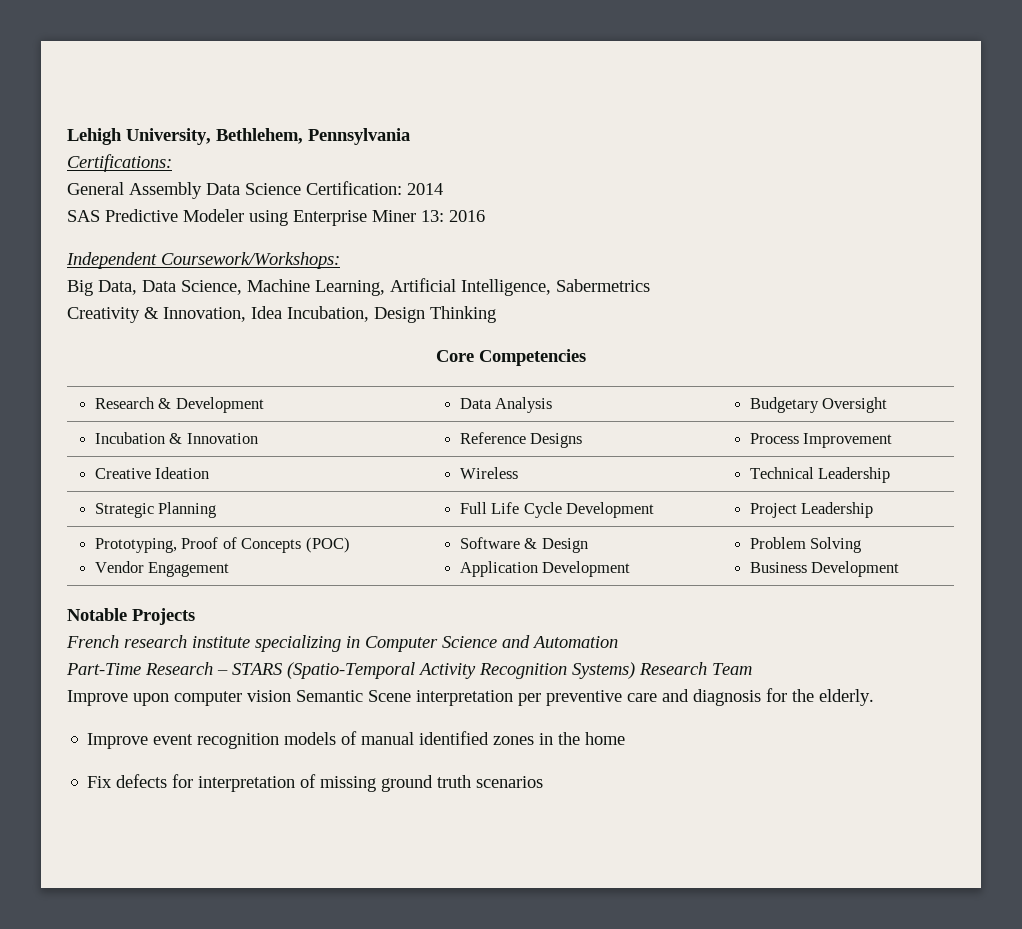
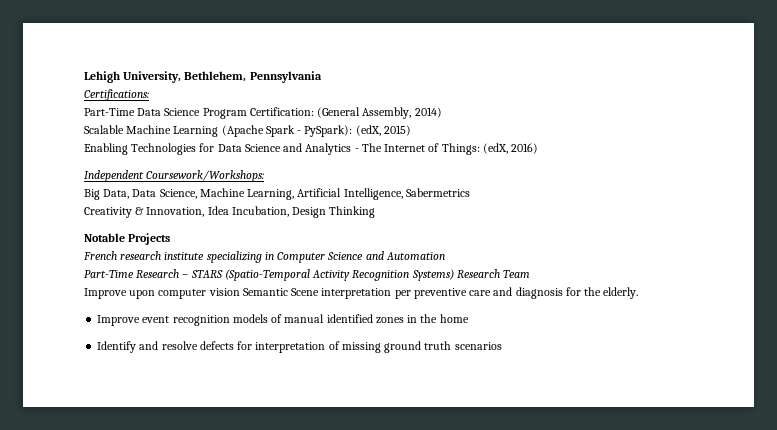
[67,181,443,199] [67,209,485,226] General Assembly Data Science Certification: 2014 // SAS Predictive Modeler using Enterprise Miner 13: 2016 -> [84,107,442,119] [84,125,411,137] [84,143,539,155] Part-Time Data Science Program Certification: (General Assembly, 2014) // Scalable Machine Learning (Apache Spark - PySpark): (edX, 2015) // Enabling Technologies for Data Science and Analytics - The Internet of Things: (edX, 2016)
[436,349,586,366] [94,397,264,413] [459,397,553,413] [749,397,888,413] [94,432,258,444] [459,432,583,448] [749,433,893,448] [94,467,210,479] [459,467,518,479] [749,467,891,483] [94,502,217,518] [459,502,655,518] [749,502,874,518] [94,537,350,553] [94,561,230,577] [459,537,588,553] [459,561,631,577] [749,537,862,553] [749,561,900,577] // Core Competencies // Research & Development | Data Analysis | Budgetary Oversight // Incubation & Innovation | Reference Designs | Process Improvement // Creative Ideation | Wireless | Technical Leadership // Strategic Planning | Full Life Cycle Development | Project Leadership // Prototyping, Proof of Concepts (POC) // Vendor Engagement | Software & Design // Application Development | Problem Solving // Business Development -> (376, 212) none
[87,776,113,788] Fix -> [97,341,198,353] Identify and resolve

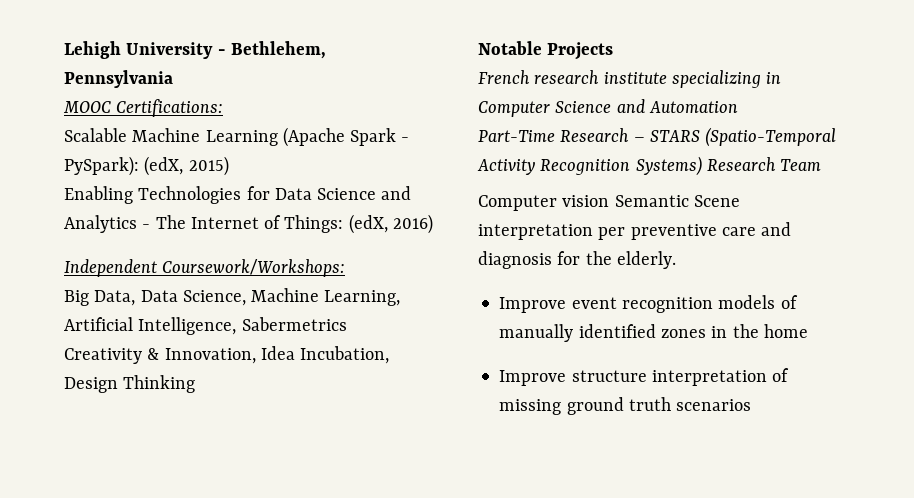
[123,71,182,83] University, -> [126,42,226,59] University -
(322, 77) none -> [63,101,111,113] MOOC
[84,107,442,119] // Part-Time Data Science Program Certification: (General Assembly, 2014) -> (224, 108) none
[84,288,207,299] Improve upon computer -> [478,195,557,211] Computer
[284,314,325,323] manual -> [499,324,574,342] manually
[97,341,253,353] Identify and resolve defects for -> [499,370,647,386] Improve structure

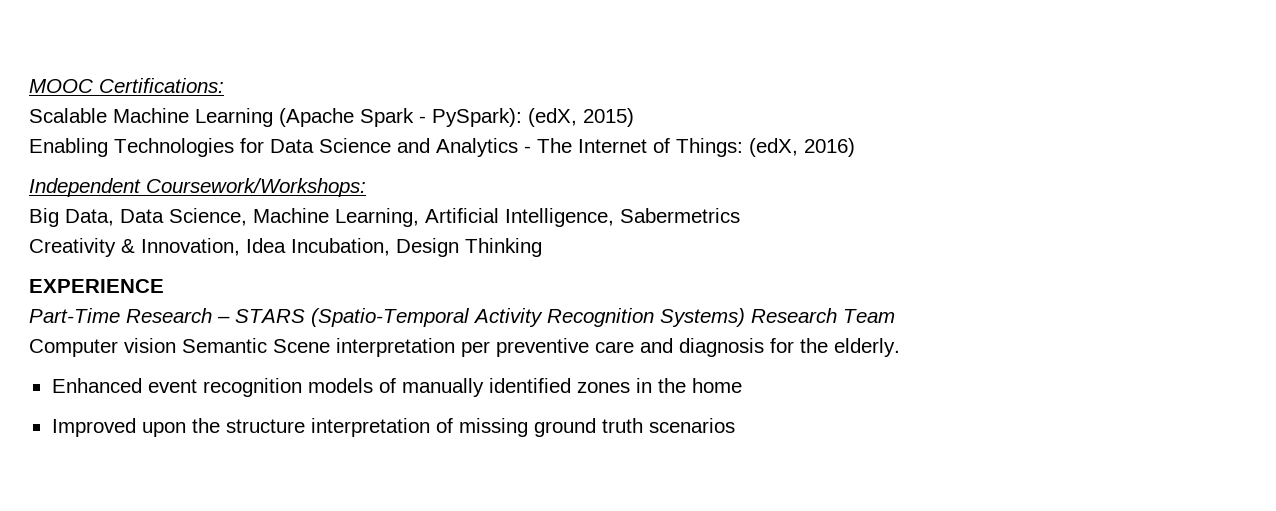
[64,41,326,59] [64,70,173,88] Lehigh University - Bethlehem, Pennsylvania // -> (29, 86) none
[478,41,614,60] [478,70,782,88] [478,99,738,117] Notable Projects // French research institute specializing in Computer Science and Automation -> [29,279,164,293] EXPERIENCE
[499,297,567,313] Improve -> [51,378,142,393] Enhanced
[499,370,567,386] Improve -> [51,418,220,437] Improved upon the

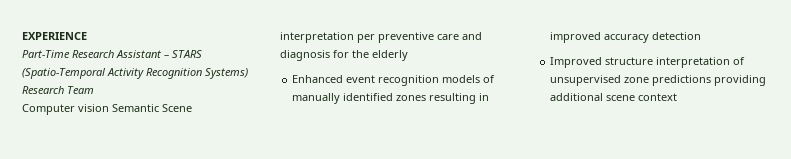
[29,78,224,93] [29,108,634,127] [29,138,855,157] [29,178,366,197] [29,208,740,227] [29,238,542,257] MOOC Certifications: // Scalable Machine Learning (Apache Spark - PySpark): (edX, 2015) // Enabling Technologies for Data Science and Analytics - The Internet of Things: (edX, 2016) // Independent Coursework/Workshops: // Big Data, Data Science, Machine Learning, Artificial Intelligence, Sabermetrics // Creativity & Innovation, Idea Incubation, Design Thinking // -> (22, 36) none
(212, 315) none -> [116,50,161,58] Assistant
[834,338,900,357] elderly. -> [372,50,408,61] elderly
[635,378,742,393] in the home -> [429,93,490,104] [550,32,702,43] resulting in improved accuracy detection
[141,418,220,437] upon the -> (603, 62) none
[458,418,735,437] missing ground truth scenarios -> [550,75,767,86] [550,93,678,101] unsupervised zone predictions providing additional scene context

